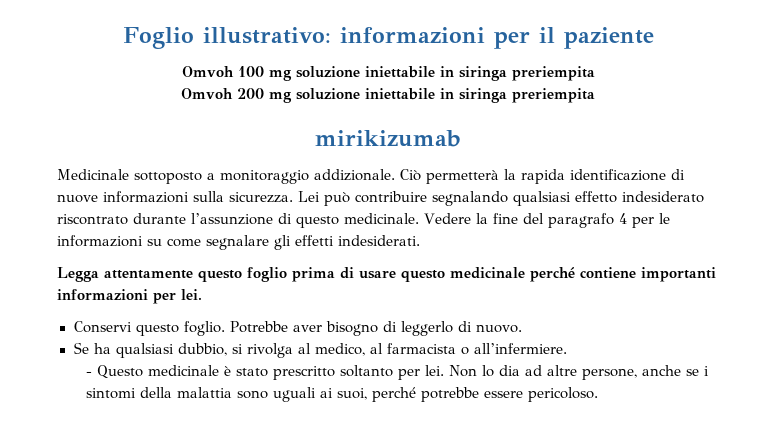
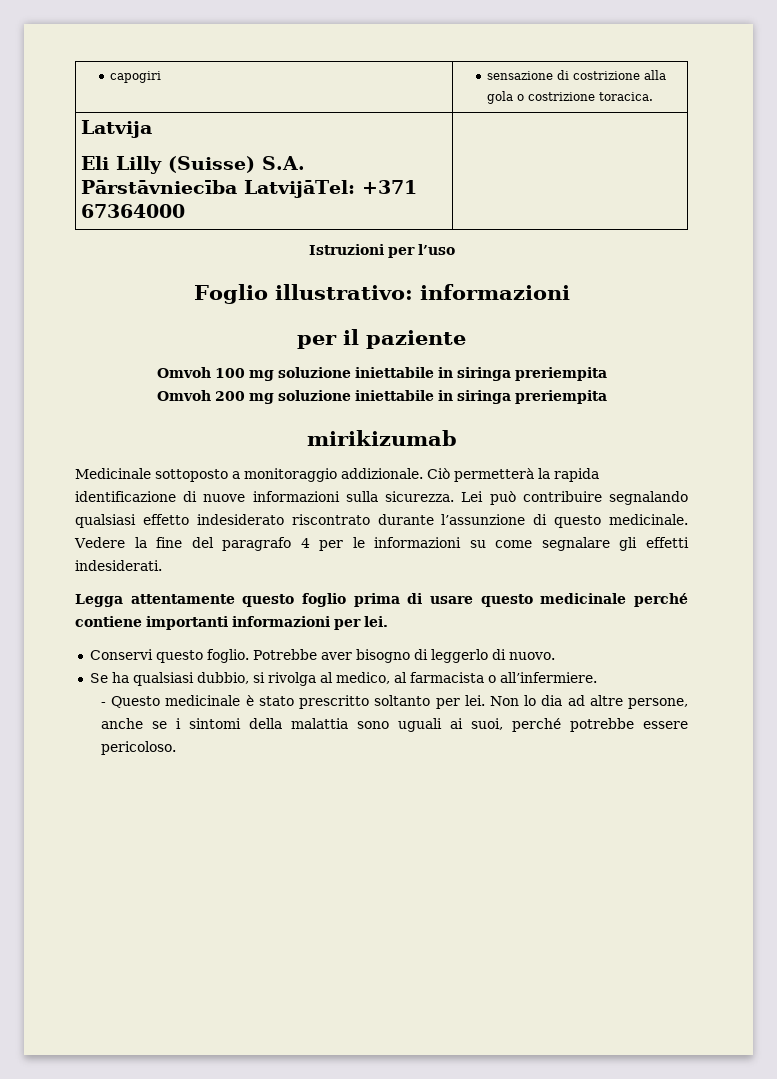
(122, 38) none -> [110,71,162,83] [487,70,667,80] [487,91,654,104] [81,120,153,138] [81,156,306,174] [81,180,418,198] [81,204,186,218] [308,244,455,258] capogiri | sensazione di costrizione alla gola o costrizione toracica. // Latvija // Eli Lilly (Suisse) S.A. Pārstāvniecība LatvijāTel: +371 67364000 | // Istruzioni per l’uso //
(485, 35) none -> (570, 292) //

